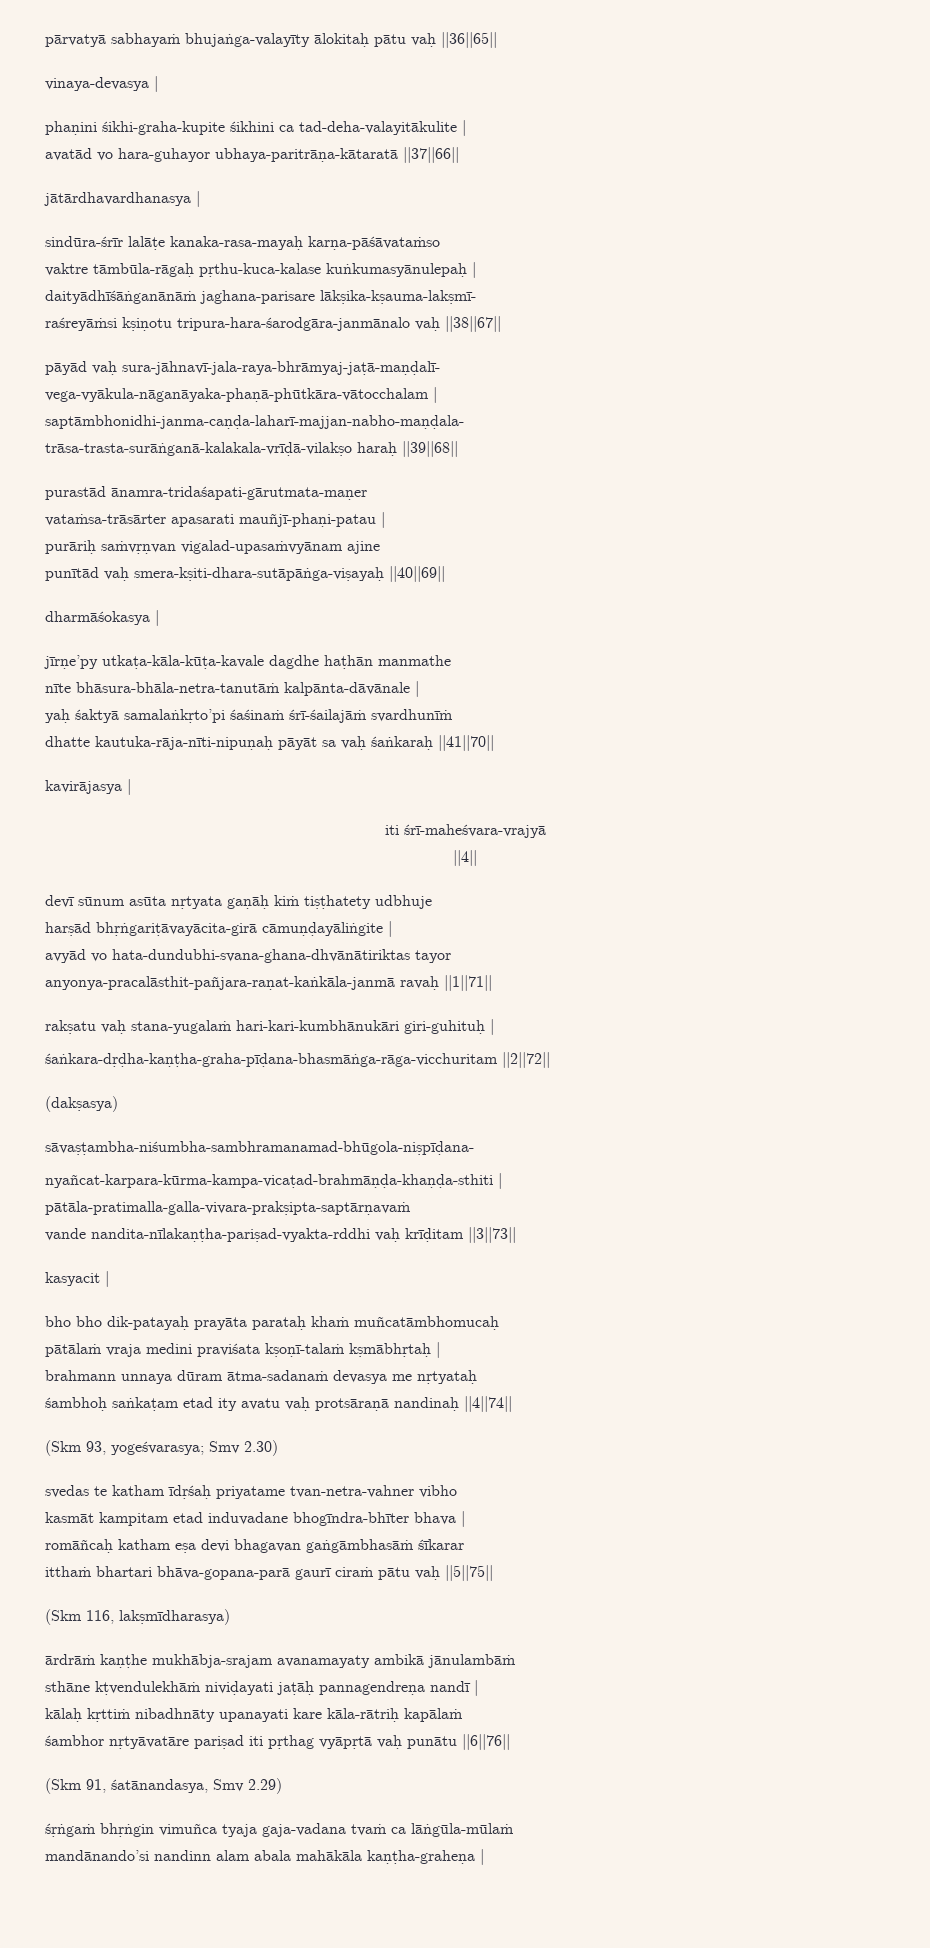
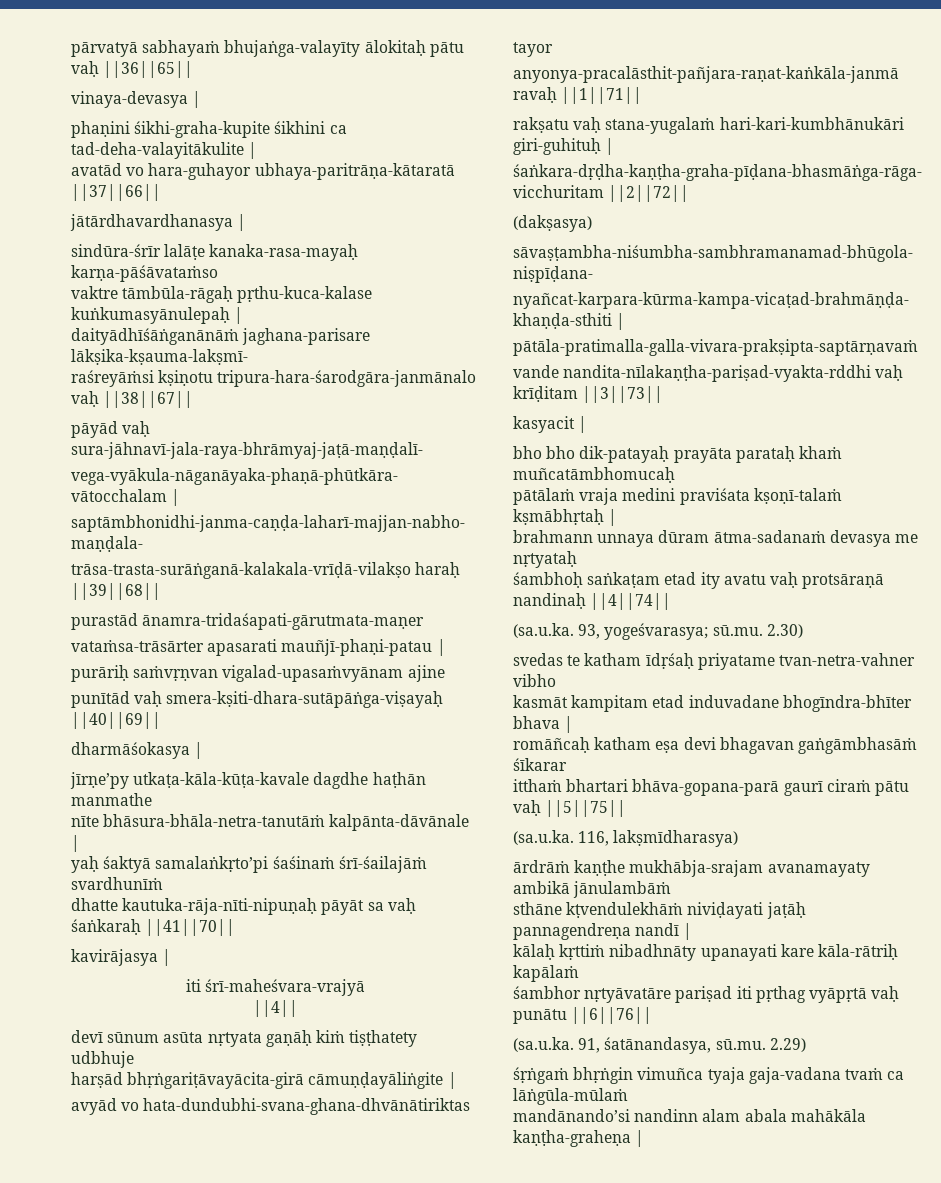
[45,1440,82,1456] (Skm -> [513,623,574,638] (sa.u.ka.
[209,1441,240,1454] Smv -> [712,625,763,636] sū.mu.
[45,1609,82,1625] (Skm -> [513,830,574,845] (sa.u.ka.
[45,1778,82,1794] (Skm -> [513,1037,574,1052] (sa.u.ka.
[213,1779,244,1792] Smv -> [715,1039,766,1050] sū.mu.

